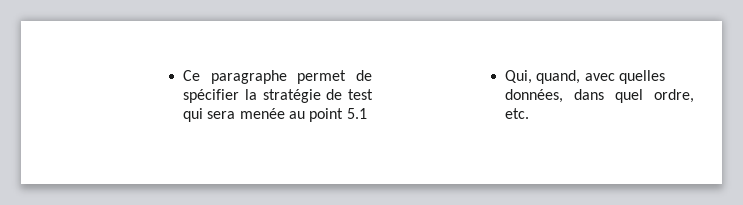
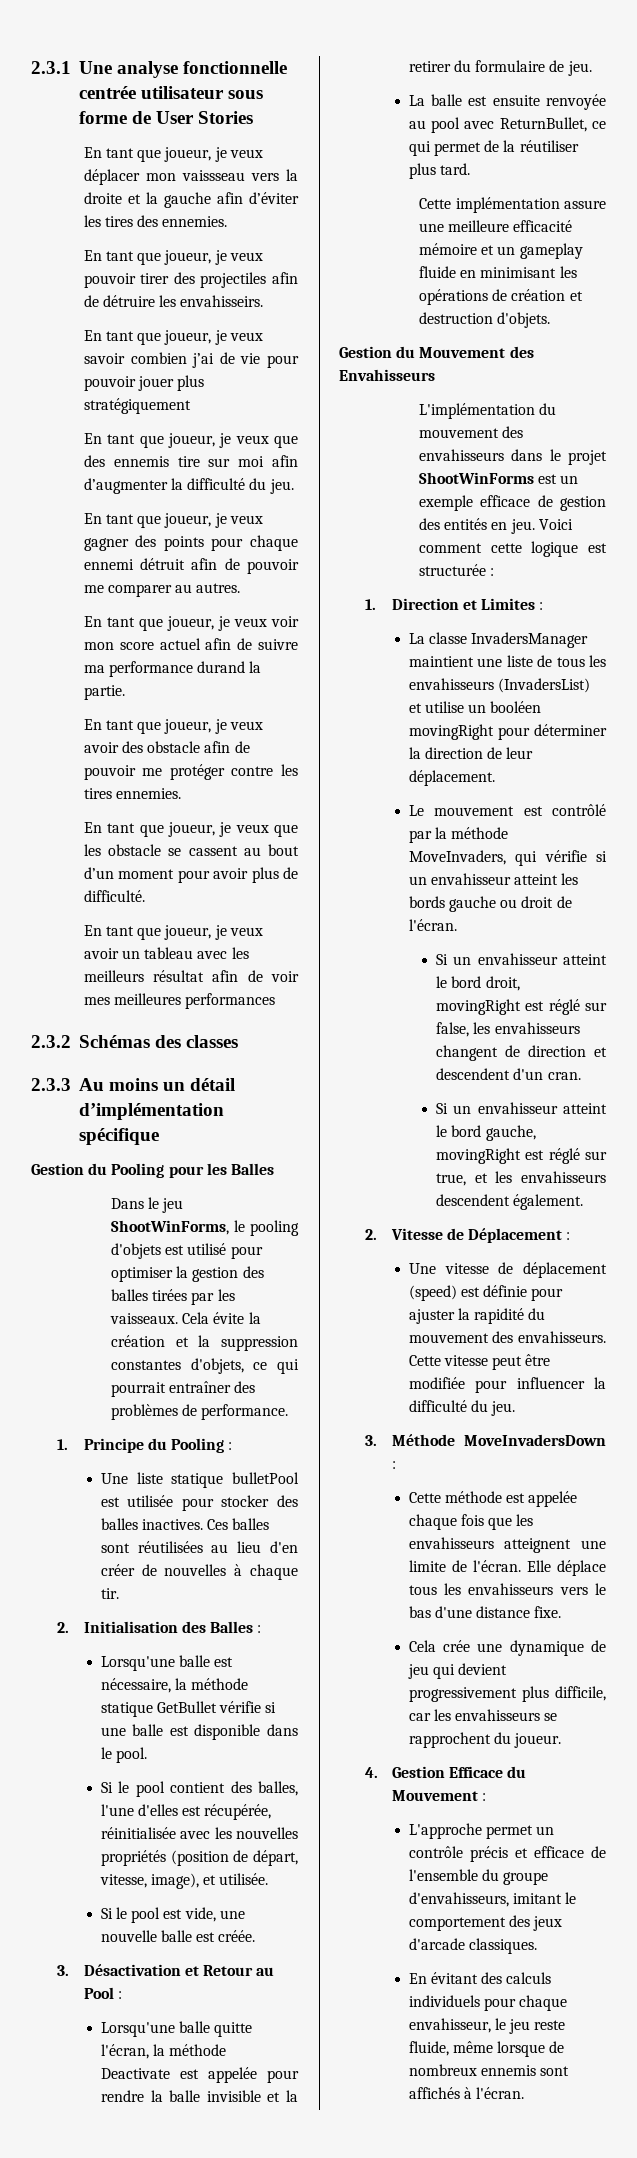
[183,70,372,84] [183,89,373,103] [183,108,367,122] [505,70,666,84] [505,89,694,103] [505,108,530,119] Ce paragraphe permet de spécifier la stratégie de test qui sera menée au point 5.1 // Qui, quand, avec quelles données, dans quel ordre, etc. -> [31,61,288,78] [78,86,264,99] [78,111,254,124] [83,147,263,162] [83,169,298,185] [83,192,299,208] [83,215,228,227] [83,250,263,265] [83,272,298,288] [83,295,264,307] [83,330,263,345] [83,352,300,368] [83,375,205,391] [83,398,191,414] [83,433,298,448] [83,455,298,467] [83,478,294,494] [83,513,263,528] [83,535,298,551] [83,558,299,574] [83,583,241,597] [83,616,299,631] [83,638,298,650] [83,661,262,677] [83,685,125,700] [83,719,263,734] [83,741,250,753] [83,764,298,780] [83,788,182,799] [83,822,298,837] [83,844,299,856] [83,867,298,883] [83,890,145,902] [83,925,263,940] [83,947,249,959] [83,970,299,982] [83,993,276,1009] [31,1035,239,1048] [31,1078,236,1091] [78,1103,224,1120] [78,1128,159,1145] [31,1163,274,1178] [111,1197,184,1213] [111,1220,299,1236] [111,1243,263,1259] [111,1266,264,1282] [111,1289,235,1305] [110,1312,261,1324] [111,1335,298,1351] [111,1358,299,1374] [111,1381,256,1397] [111,1404,289,1420] [57,1438,233,1453] [100,1472,299,1488] [100,1495,298,1511] [100,1518,270,1530] [100,1541,298,1553] [100,1564,298,1580] [100,1588,119,1599] [57,1621,262,1633] [100,1655,234,1671] [100,1678,249,1693] [100,1701,277,1717] [100,1724,298,1740] [100,1747,148,1763] [100,1781,298,1797] [100,1804,272,1820] [100,1827,298,1839] [100,1850,298,1866] [99,1873,269,1889] [100,1907,245,1923] [100,1930,256,1942] [57,1964,275,1976] [83,1987,123,1999] [100,2021,253,2037] [100,2044,227,2059] [100,2067,299,2083] [100,2090,298,2102] [408,60,592,76] [408,94,606,110] [408,117,606,133] [408,140,579,156] [408,163,471,179] [419,197,606,213] [419,220,573,232] [419,243,583,259] [419,266,577,278] [419,289,583,305] [419,312,551,328] [339,346,534,358] [339,369,435,381] [419,403,557,419] [419,426,524,438] [419,449,607,465] [419,472,579,484] [419,495,606,511] [419,518,573,534] [419,541,607,557] [419,564,495,576] [365,598,544,610] [408,632,589,648] [408,655,606,667] [408,678,591,693] [408,701,542,713] [408,724,607,740] [408,747,534,759] [408,770,495,786] [408,804,606,816] [408,827,509,843] [408,850,607,866] [408,873,579,885] [408,896,572,912] [408,919,457,931] [436,953,607,965] [436,976,520,991] [436,999,607,1015] [436,1022,580,1037] [436,1045,607,1061] [436,1068,581,1080] [436,1102,607,1114] [436,1125,536,1141] [436,1148,607,1164] [436,1171,606,1186] [436,1194,584,1210] [365,1228,571,1243] [408,1262,607,1278] [408,1285,564,1301] [408,1308,546,1324] [408,1331,606,1343] [408,1354,551,1370] [408,1377,606,1393] [408,1400,516,1416] [365,1434,606,1446] [391,1461,396,1469] [408,1491,578,1507] [408,1514,534,1530] [408,1537,606,1553] [408,1560,606,1576] [408,1583,606,1595] [408,1606,562,1618] [408,1640,606,1656] [407,1663,508,1679] [408,1686,606,1702] [408,1709,558,1721] [408,1732,562,1748] [365,1766,527,1778] [391,1790,487,1801] [408,1823,555,1839] [408,1846,606,1862] [408,1869,549,1885] [408,1892,577,1907] [408,1915,563,1931] [408,1938,538,1954] [408,1972,552,1984] [408,1995,568,2011] [408,2018,566,2034] [408,2041,565,2057] [408,2064,570,2076] [408,2087,525,2099] 2.3.1 Une analyse fonctionnelle centrée utilisateur sous forme de User Stories // En tant que joueur, je veux déplacer mon vaissseau vers la droite et la gauche afin d’éviter les tires des ennemies. // En tant que joueur, je veux pouvoir tirer des projectiles afin de détruire les envahisseirs. // En tant que joueur, je veux savoir combien j’ai de vie pour pouvoir jouer plus stratégiquement // En tant que joueur, je veux que des ennemis tire sur moi afin d’augmenter la difficulté du jeu. // En tant que joueur, je veux gagner des points pour chaque ennemi détruit afin de pouvoir me comparer au autres. // En tant que joueur, je veux voir mon score actuel afin de suivre ma performance durand la partie. // En tant que joueur, je veux avoir des obstacle afin de pouvoir me protéger contre les tires ennemies. // En tant que joueur, je veux que les obstacle se cassent au bout d’un moment pour avoir plus de difficulté. // En tant que joueur, je veux avoir un tableau avec les meilleurs résultat afin de voir mes meilleures performances // 2.3.2 Schémas des classes // 2.3.3 Au moins un détail d’implémentation spécifique // Gestion du Pooling pour les Balles // Dans le jeu ShootWinForms, le pooling d'objets est utilisé pour optimiser la gestion des balles tirées par les vaisseaux. Cela évite la création et la suppression constantes d'objets, ce qui pourrait entraîner des problèmes de performance. // 1. Principe du Pooling : // Une liste statique bulletPool est utilisée pour stocker des balles inactives. Ces balles sont réutilisées au lieu d'en créer de nouvelles à chaque tir. // 2. Initialisation des Balles : // Lorsqu'une balle est nécessaire, la méthode statique GetBullet vérifie si une balle est disponible dans le pool. // Si le pool contient des balles, l'une d'elles est récupérée, réinitialisée avec les nouvelles propriétés (position de départ, vitesse, image), et utilisée. // Si le pool est vide, une nouvelle balle est créée. // 3. Désactivation et Retour au Pool : // Lorsqu'une balle quitte l'écran, la méthode Deactivate est appelée pour rendre la balle invisible et la retirer du formulaire de jeu. // La balle est ensuite renvoyée au pool avec ReturnBullet, ce qui permet de la réutiliser plus tard. // Cette implémentation assure une meilleure efficacité mémoire et un gameplay fluide en minimisant les opérations de création et destruction d'objets. // Gestion du Mouvement des Envahisseurs // L'implémentation du mouvement des envahisseurs dans le projet ShootWinForms est un exemple efficace de gestion des entités en jeu. Voici comment cette logique est structurée : // 1. Direction et Limites : // La classe InvadersManager maintient une liste de tous les envahisseurs (InvadersList) et utilise un booléen movingRight pour déterminer la direction de leur déplacement. // Le mouvement est contrôlé par la méthode MoveInvaders, qui vérifie si un envahisseur atteint les bords gauche ou droit de l'écran. // Si un envahisseur atteint le bord droit, movingRight est réglé sur false, les envahisseurs changent de direction et descendent d'un cran. // Si un envahisseur atteint le bord gauche, movingRight est réglé sur true, et les envahisseurs descendent également. // 2. Vitesse de Déplacement : // Une vitesse de déplacement (speed) est définie pour ajuster la rapidité du mouvement des envahisseurs. Cette vitesse peut être modifiée pour influencer la difficulté du jeu. // 3. Méthode MoveInvadersDown : // Cette méthode est appelée chaque fois que les envahisseurs atteignent une limite de l'écran. Elle déplace tous les envahisseurs vers le bas d'une distance fixe. // Cela crée une dynamique de jeu qui devient progressivement plus difficile, car les envahisseurs se rapprochent du joueur. // 4. Gestion Efficace du Mouvement : // L'approche permet un contrôle précis et efficace de l'ensemble du groupe d'envahisseurs, imitant le comportement des jeux d'arcade classiques. // En évitant des calculs individuels pour chaque envahisseur, le jeu reste fluide, même lorsque de nombreux ennemis sont affichés à l'écran.

